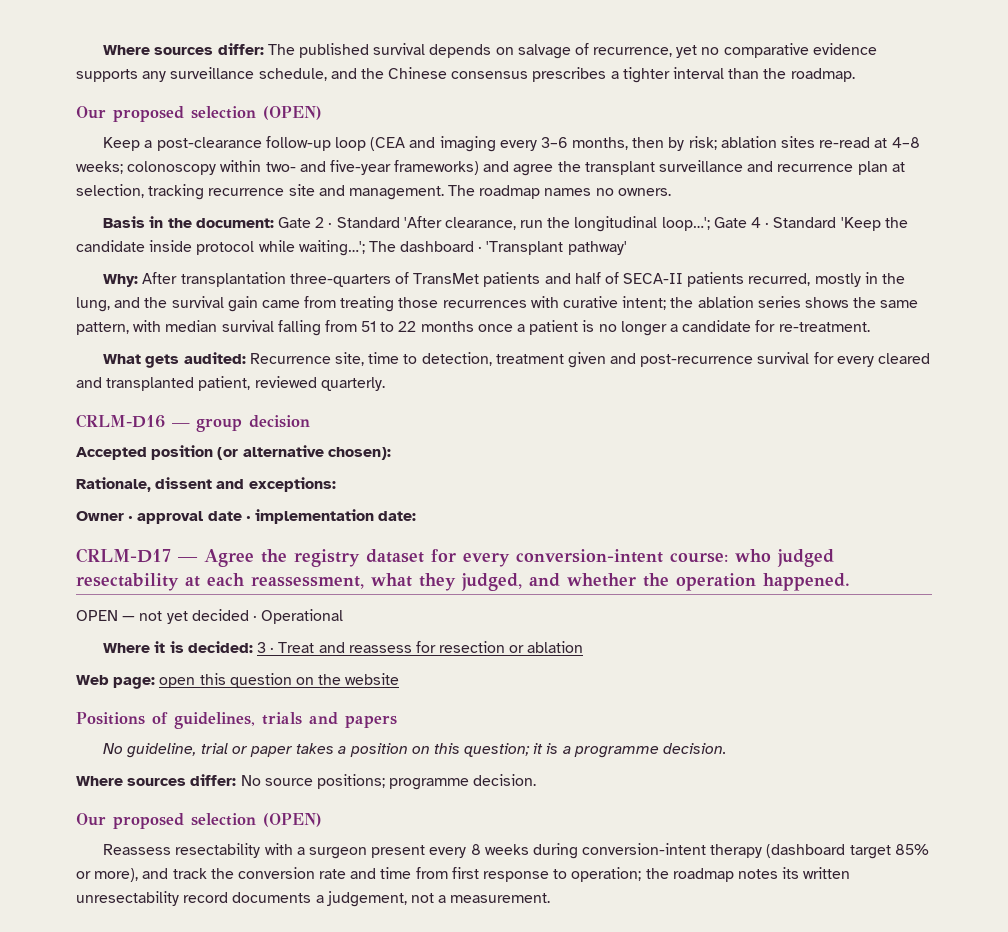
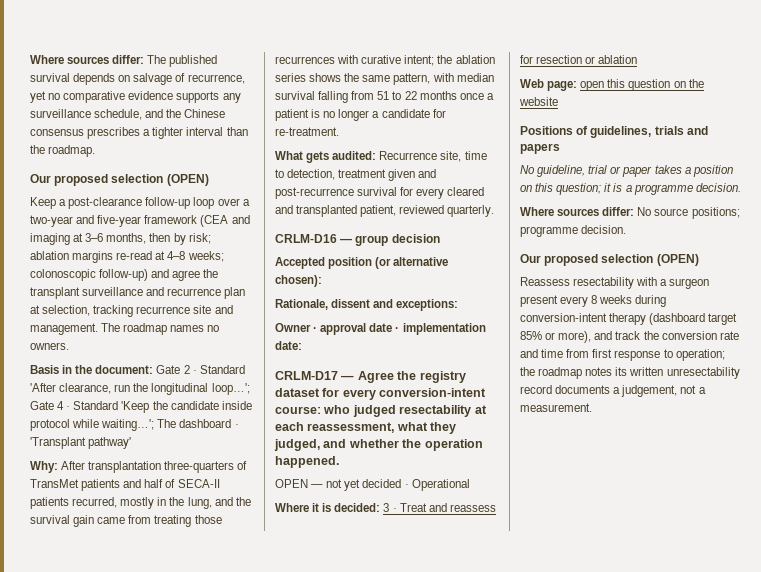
(366, 144) none -> [217,198,250,206] [30,215,198,227] over a two-year and five-year framework
[499,140,537,151] every -> [73,233,84,242] at
[781,136,816,148] sites -> [72,251,114,263] margins
[127,160,480,175] colonoscopy within two- and five-year frameworks) -> [30,269,149,281] colonoscopic follow-up)

